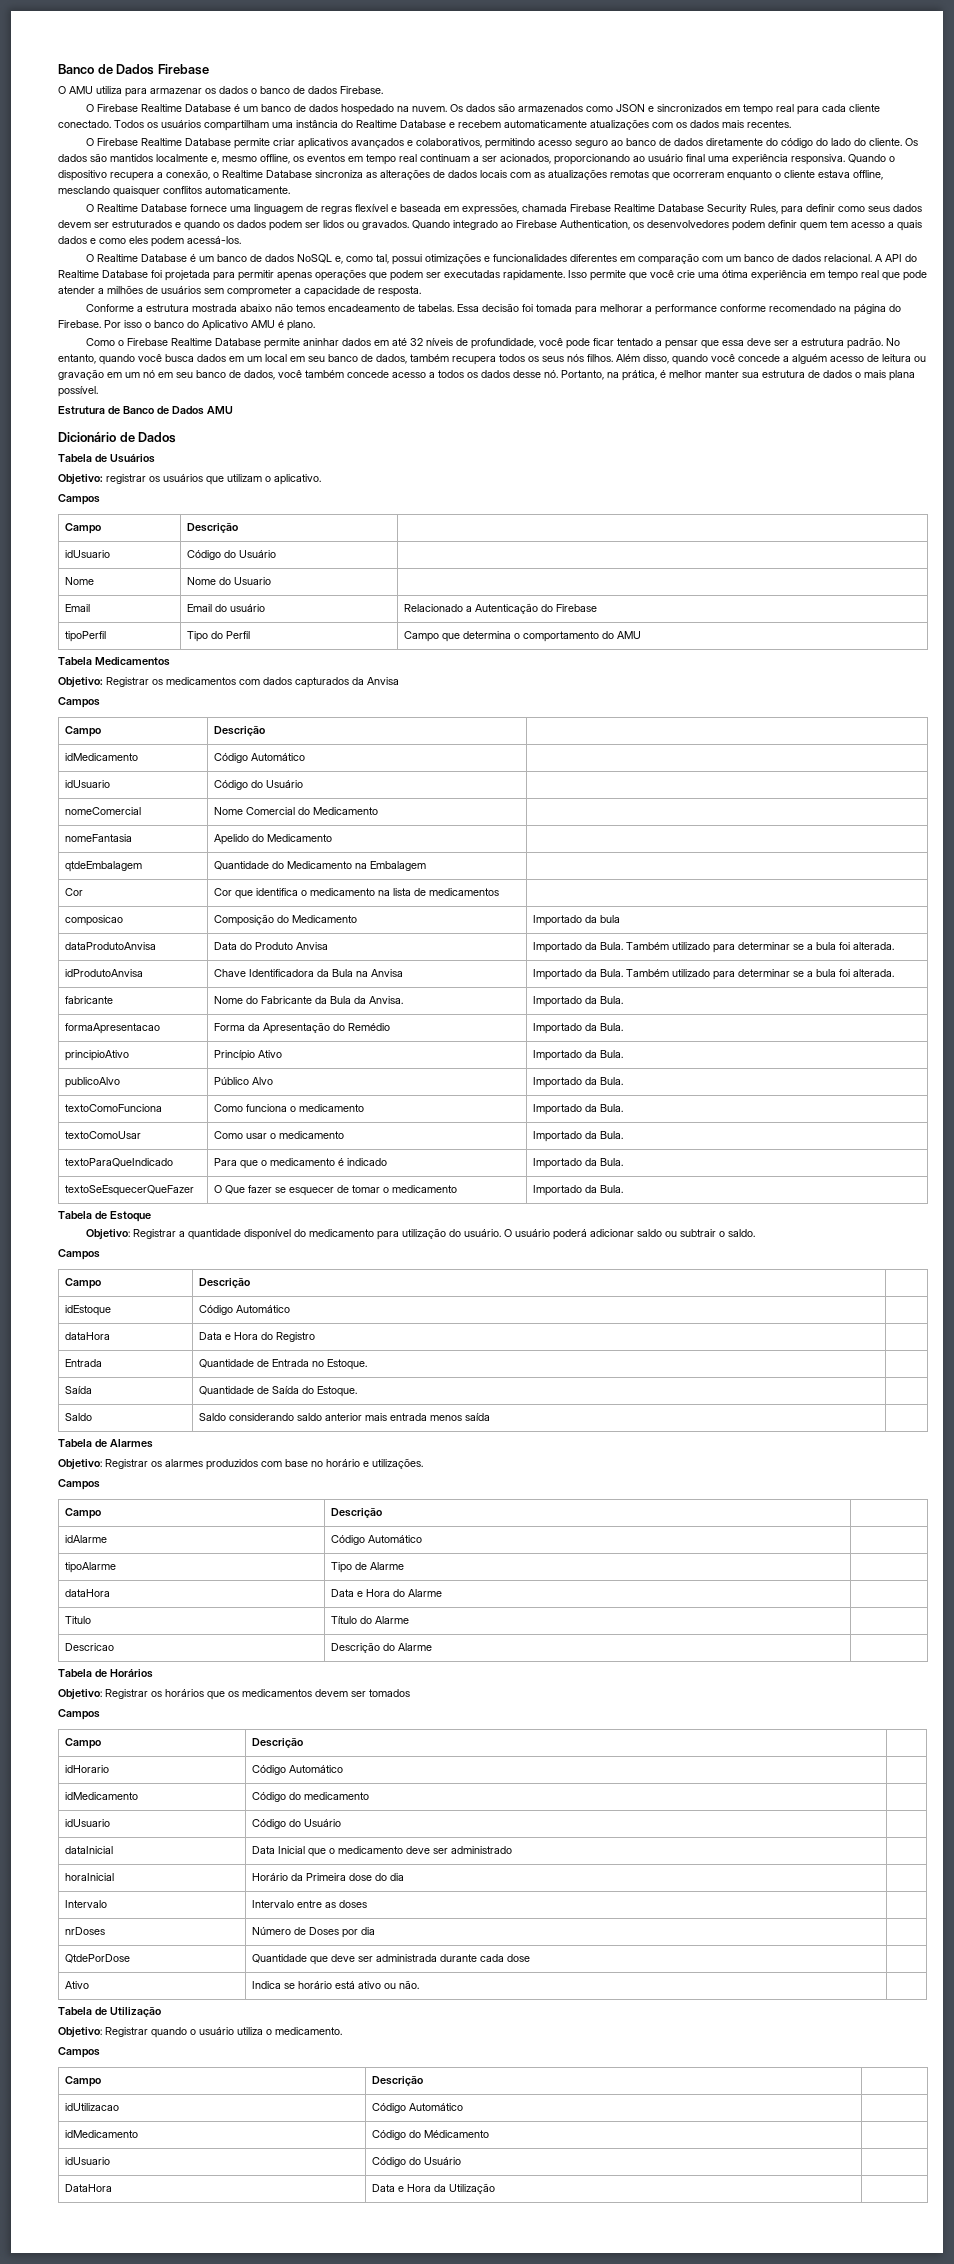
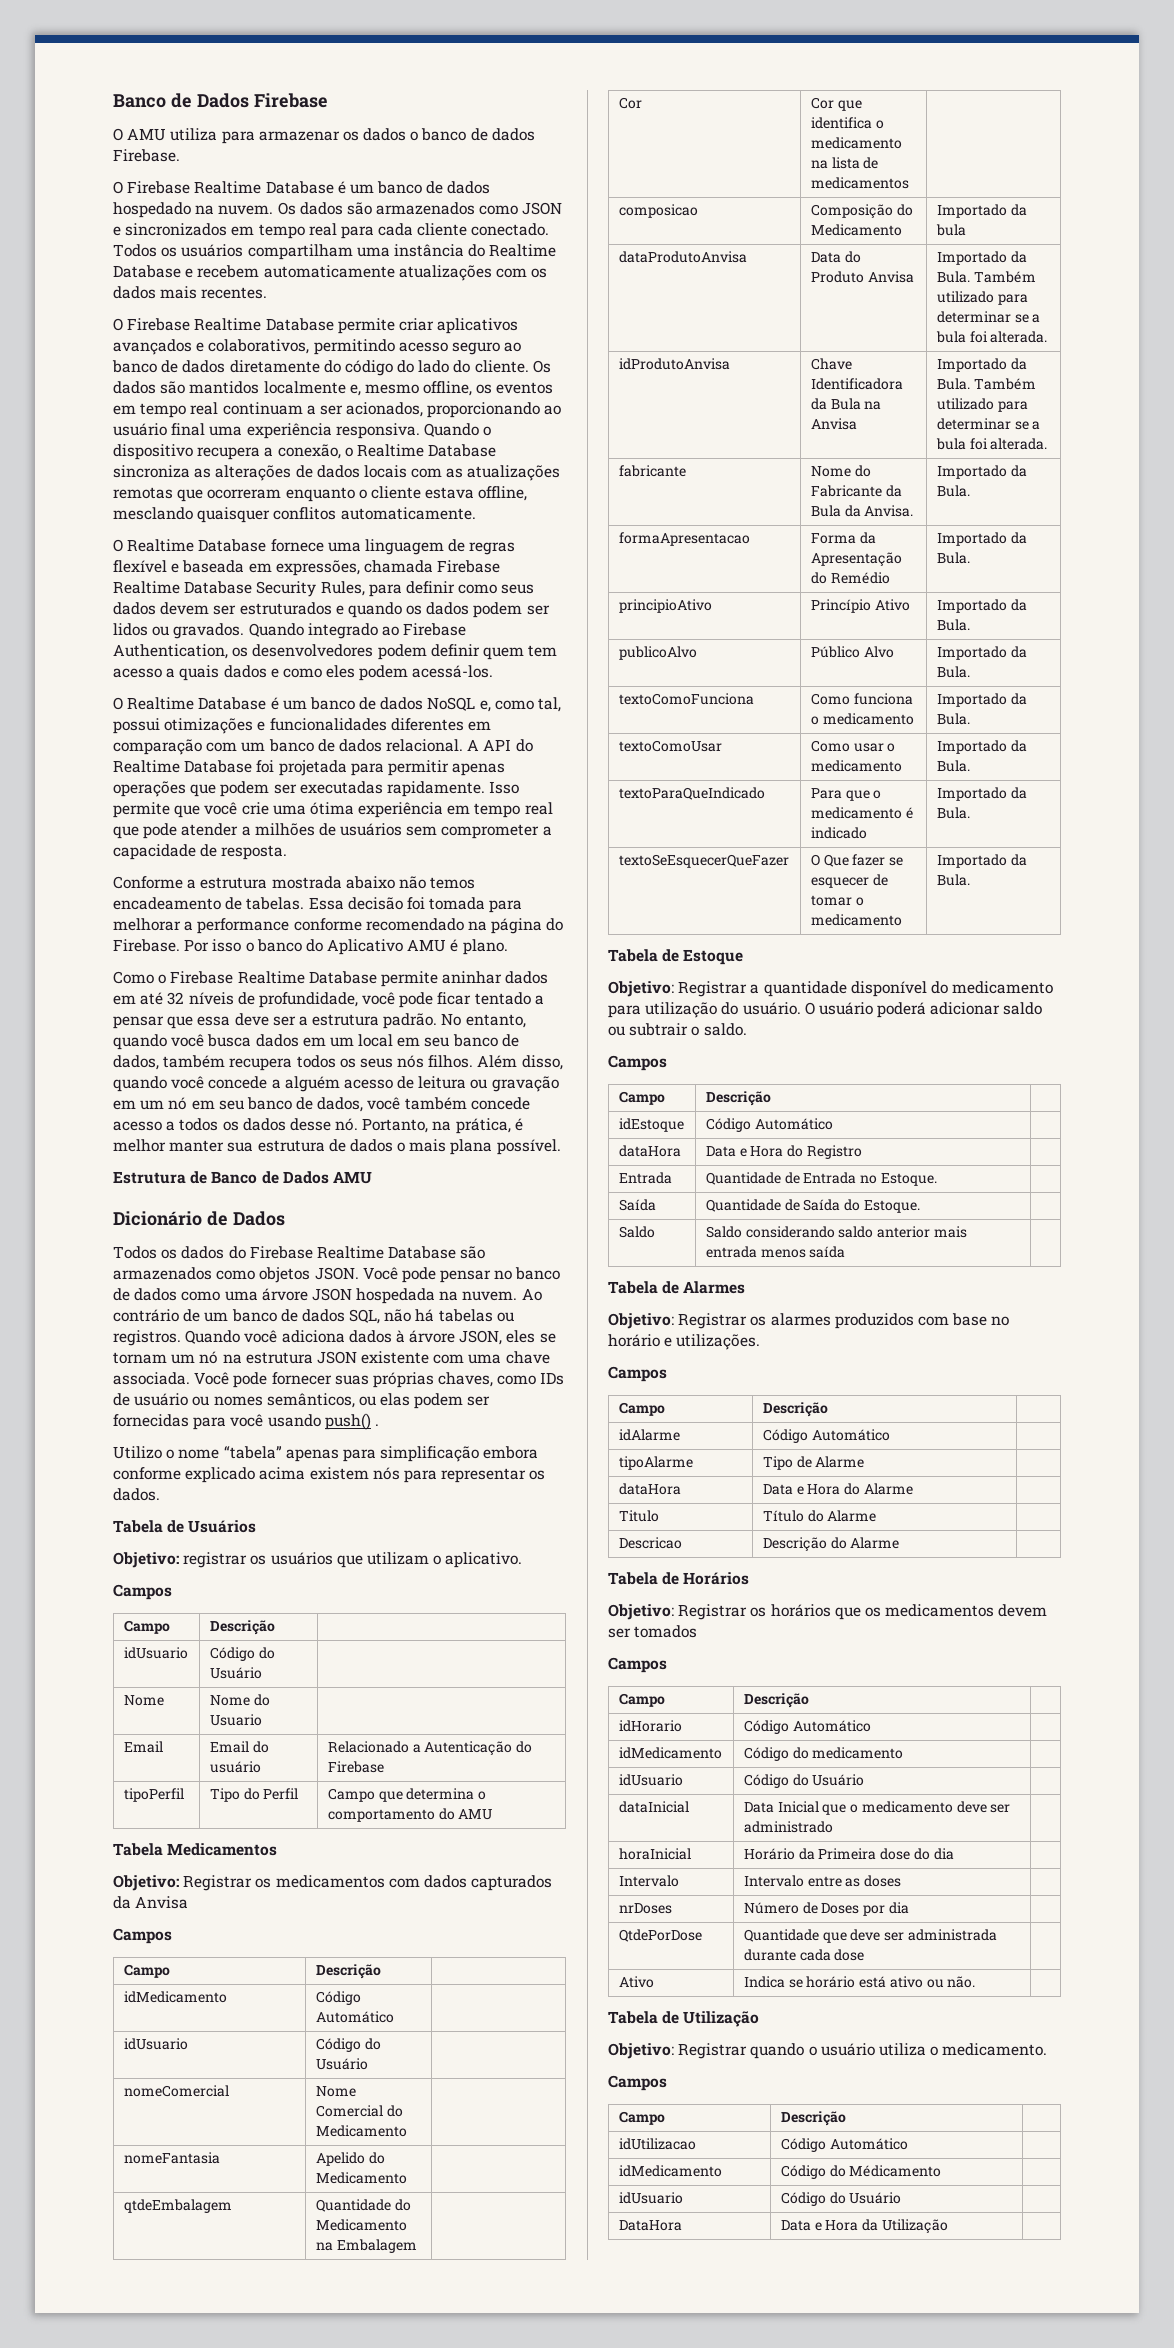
(177, 437) none -> [113,1246,486,1259] [113,1267,561,1283] [113,1288,542,1304] [113,1309,514,1324] [113,1330,556,1346] [113,1351,550,1364] [113,1372,565,1388] [113,1393,491,1409] [113,1413,379,1430] [113,1446,539,1462] [113,1467,546,1483] [113,1488,160,1501] // Todos os dados do Firebase Realtime Database são armazenados como objetos JSON. Você pode pensar no banco de dados como uma árvore JSON hospedada na nuvem. Ao contrário de um banco de dados SQL, não há tabelas ou registros. Quando você adiciona dados à árvore JSON, eles se tornam um nó na estrutura JSON existente com uma chave associada. Você pode fornecer suas próprias chaves, como IDs de usuário ou nomes semânticos, ou elas podem ser fornecidas para você usando push() . // Utilizo o nome “tabela” apenas para simplificação embora conforme explicado acima existem nós para representar os dados.

